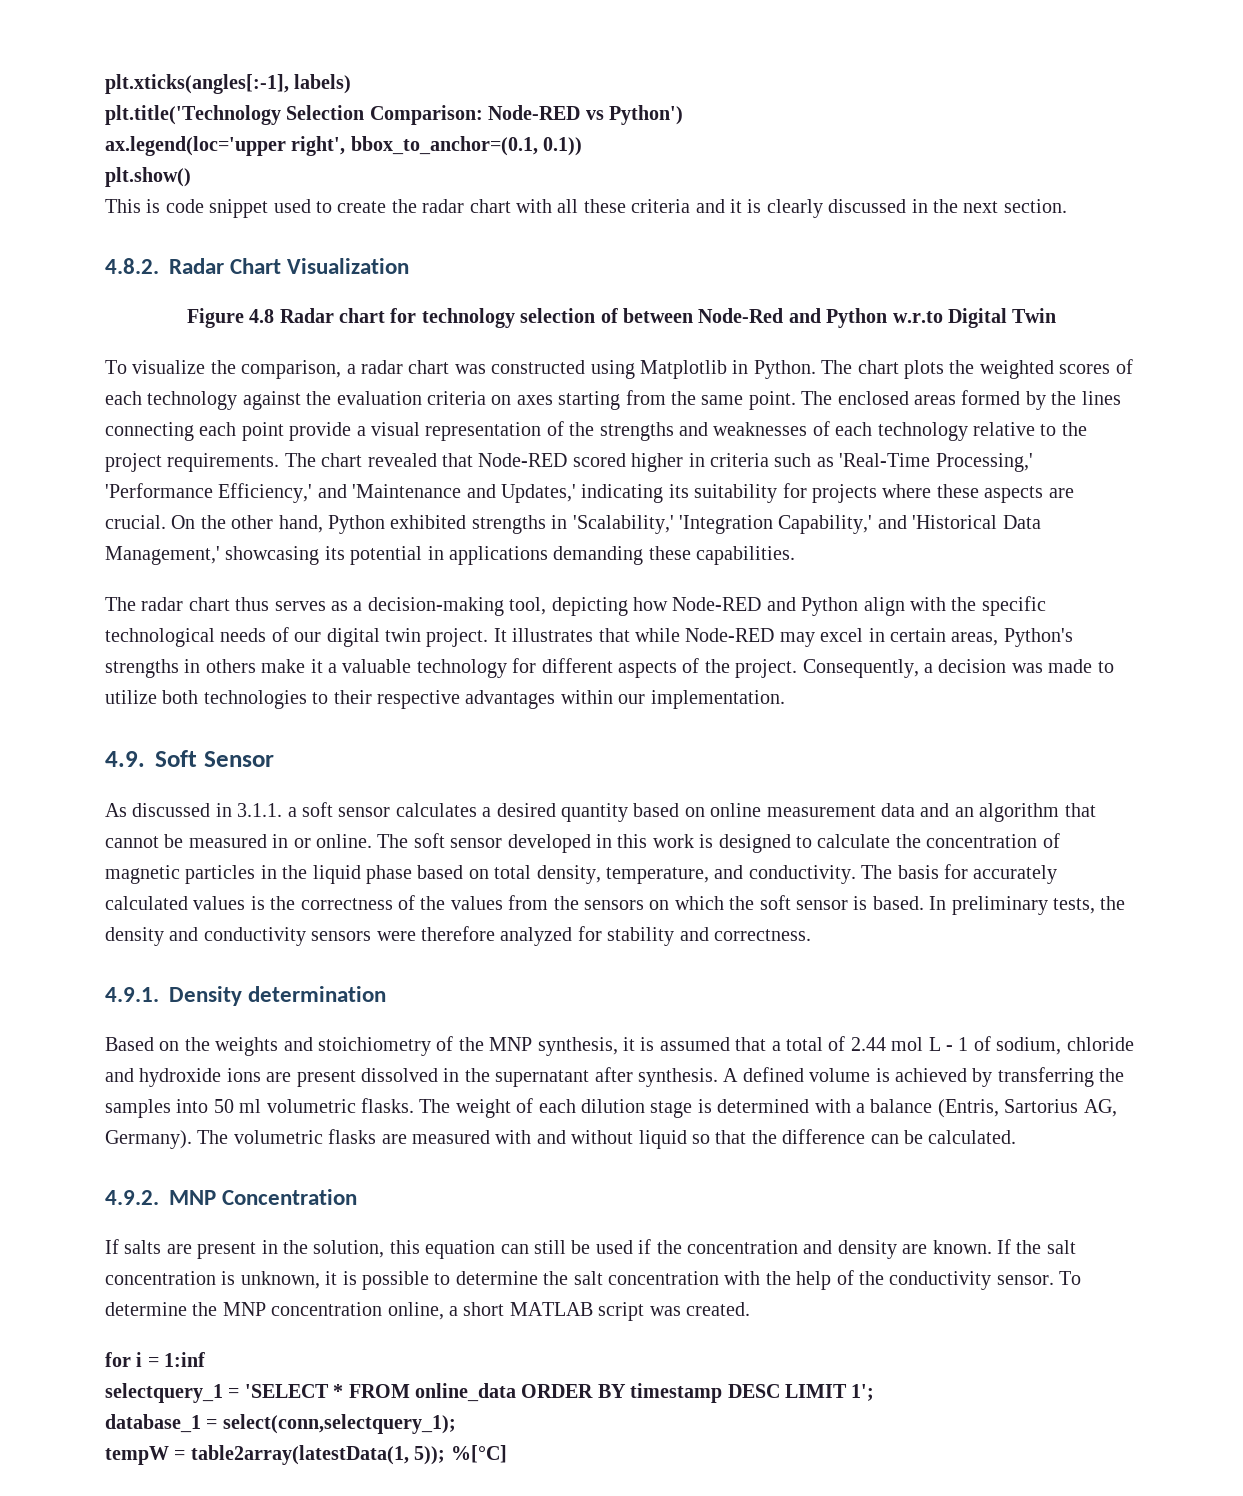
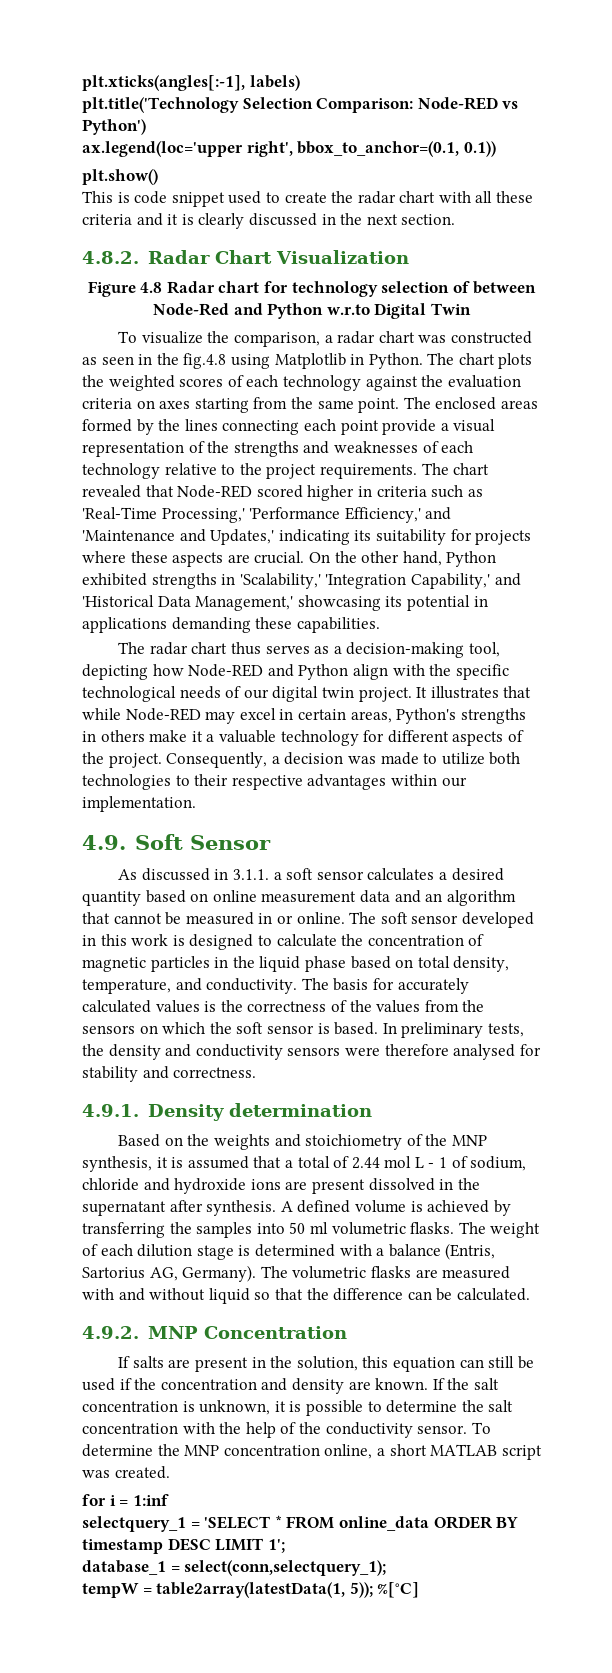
(586, 367) none -> [82,353,227,369] as seen in the fig.4.8
[500,927,573,946] analyzed -> [453,1044,516,1060] analysed

